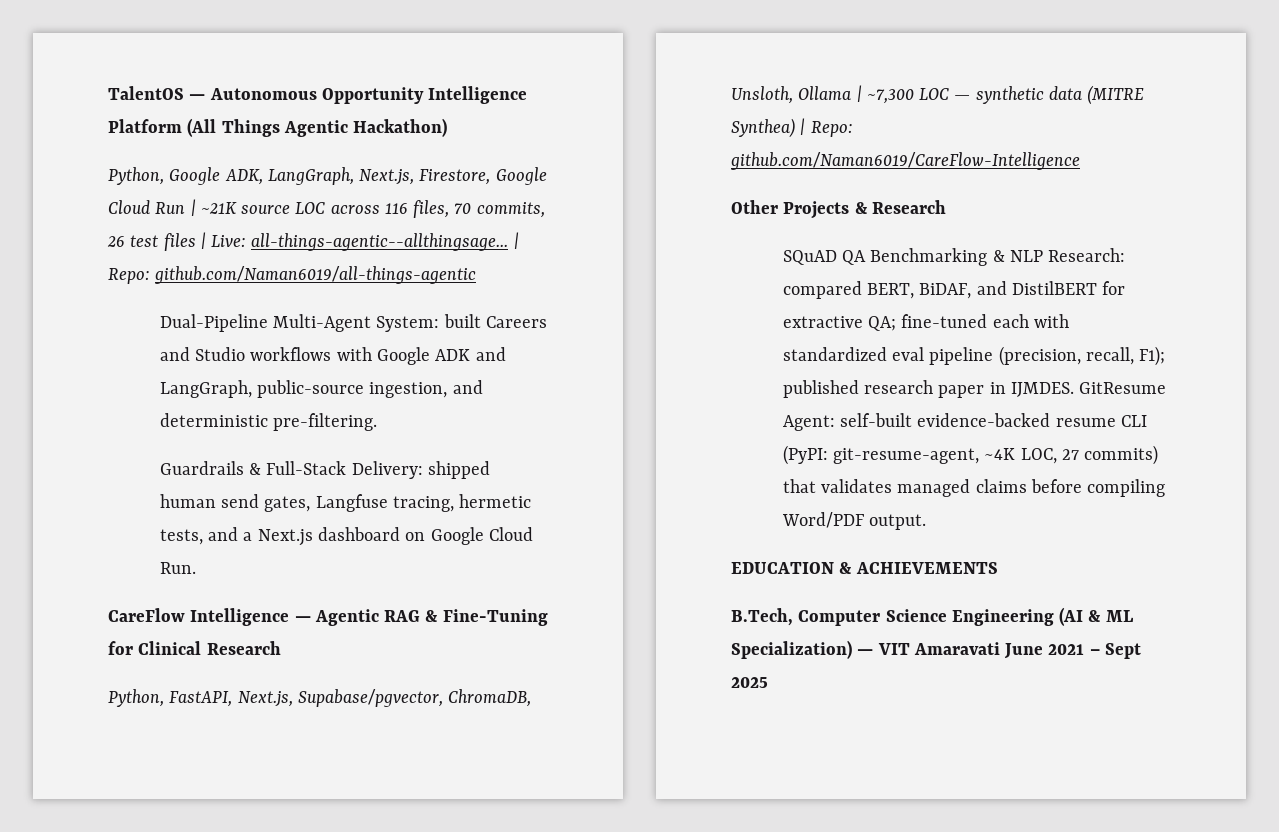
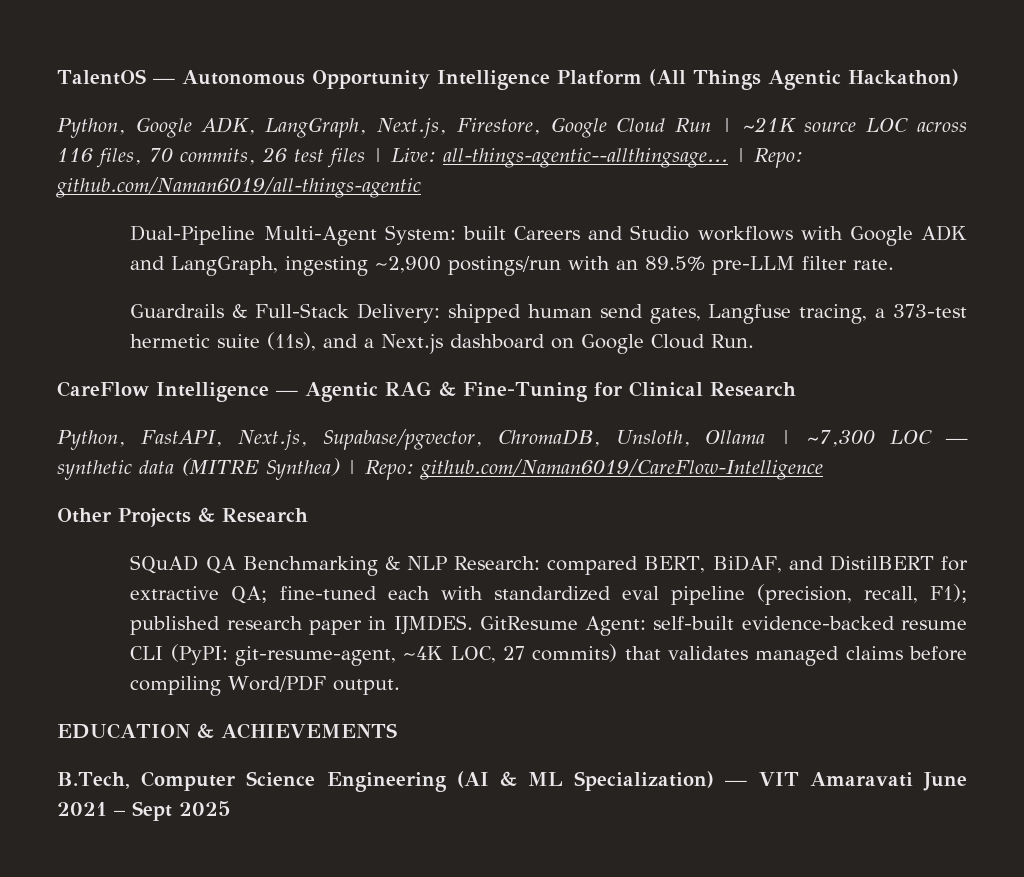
[257,380,483,398] [159,413,378,431] public-source ingestion, and deterministic pre-filtering. -> [285,256,895,276] ingesting ~2,900 postings/run with an 89.5% pre-LLM filter rate.
[459,494,532,508] [159,529,203,545] hermetic tests, -> [875,304,968,318] [130,332,317,351] a 373-test hermetic suite (11s),

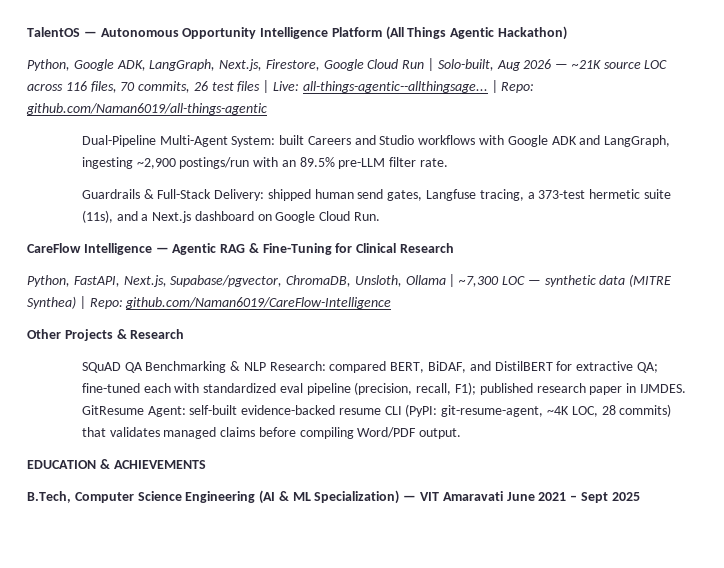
(733, 125) none -> [437,59,569,71] Solo-built, Aug 2026 —
[503,646,526,660] 27 -> [601,405,616,415] 28

